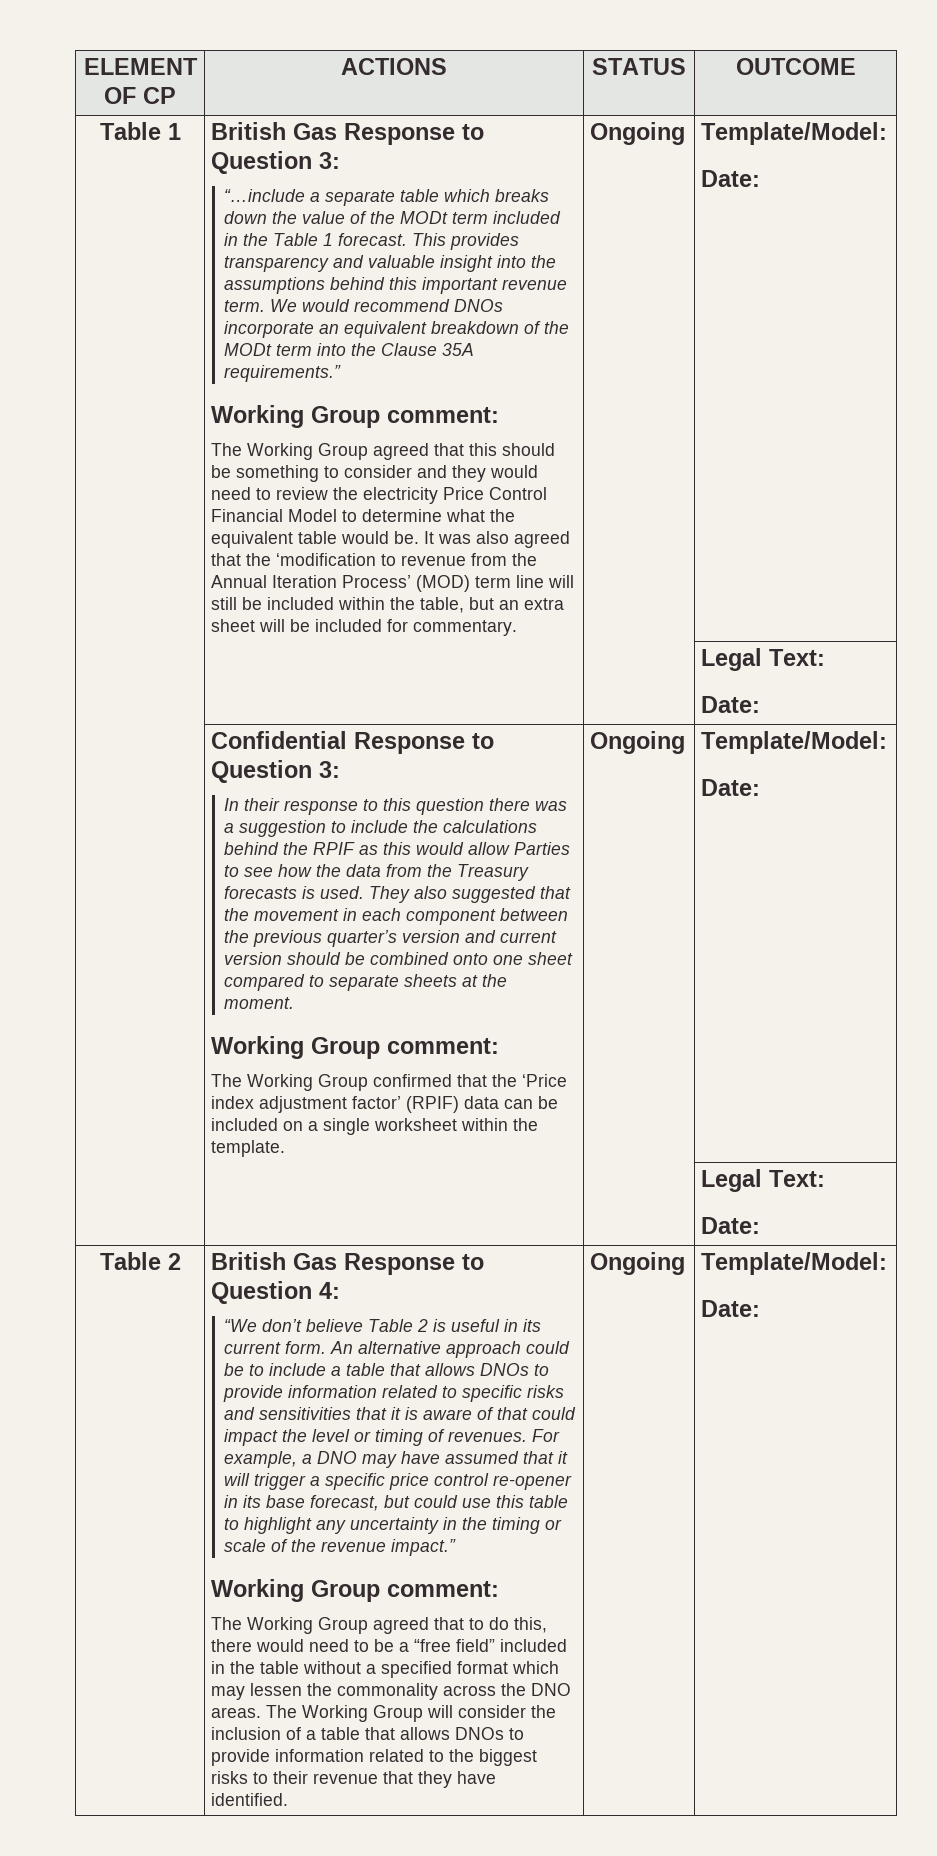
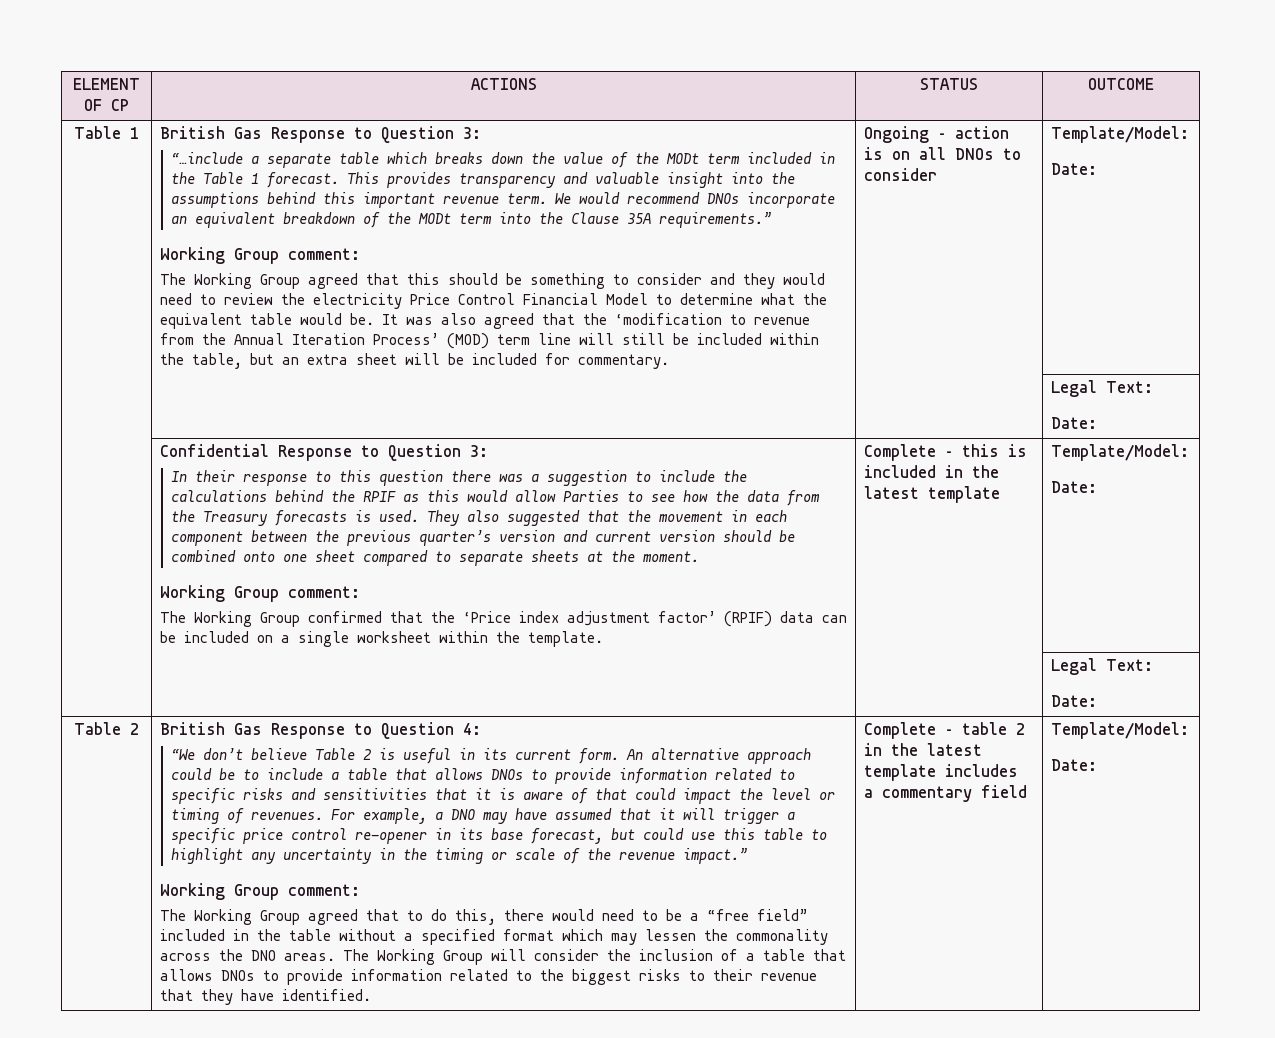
(686, 133) none -> [937,126,1009,139] [863,147,1021,160] [863,168,937,181] – action is on all DNOs to consider
[590,731,686,754] Ongoing -> [863,444,1027,461] [863,465,999,478] [863,486,1000,503] Complete – this is included in the latest template
[590,1252,686,1275] Ongoing -> [863,722,1025,739] [863,743,982,756] [863,764,1018,781] [863,785,1027,802] Complete – table 2 in the latest template includes a commentary field

